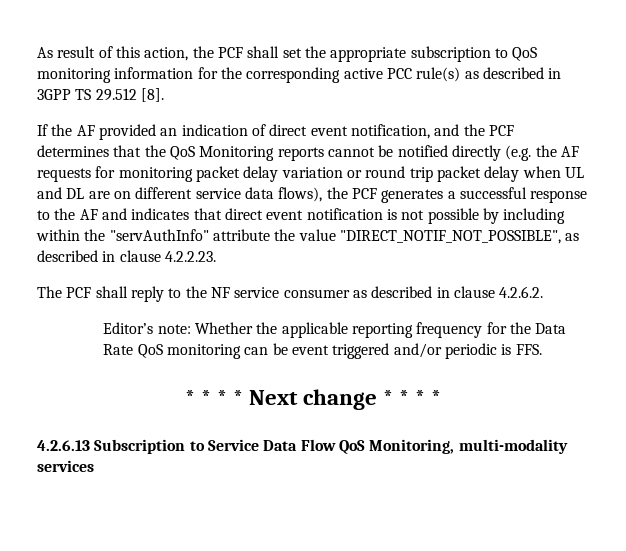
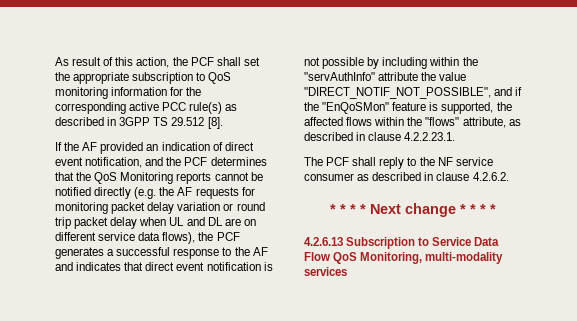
[565,233,580,241] [37,250,216,262] as described in clause 4.2.2.23. -> [494,87,523,96] [304,102,512,114] [304,117,521,128] [304,132,456,141] and if the "EnQoSMon" feature is supported, the affected flows within the "flows" attribute, as described in clause 4.2.2.23.1.
[103,322,567,338] [103,343,542,359] // Editor’s note: Whether the applicable reporting frequency for the Data Rate QoS monitoring can be event triggered and/or periodic is FFS. -> (509, 176) none

